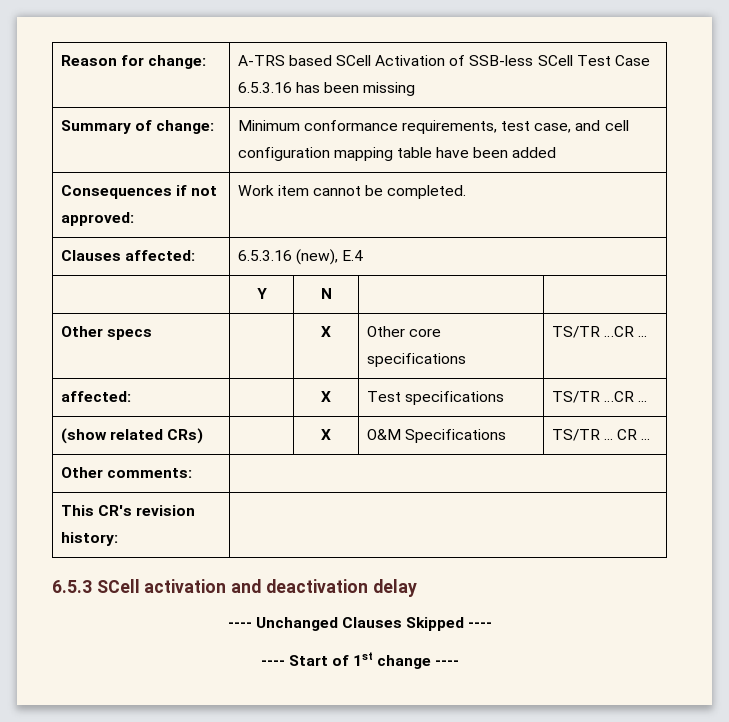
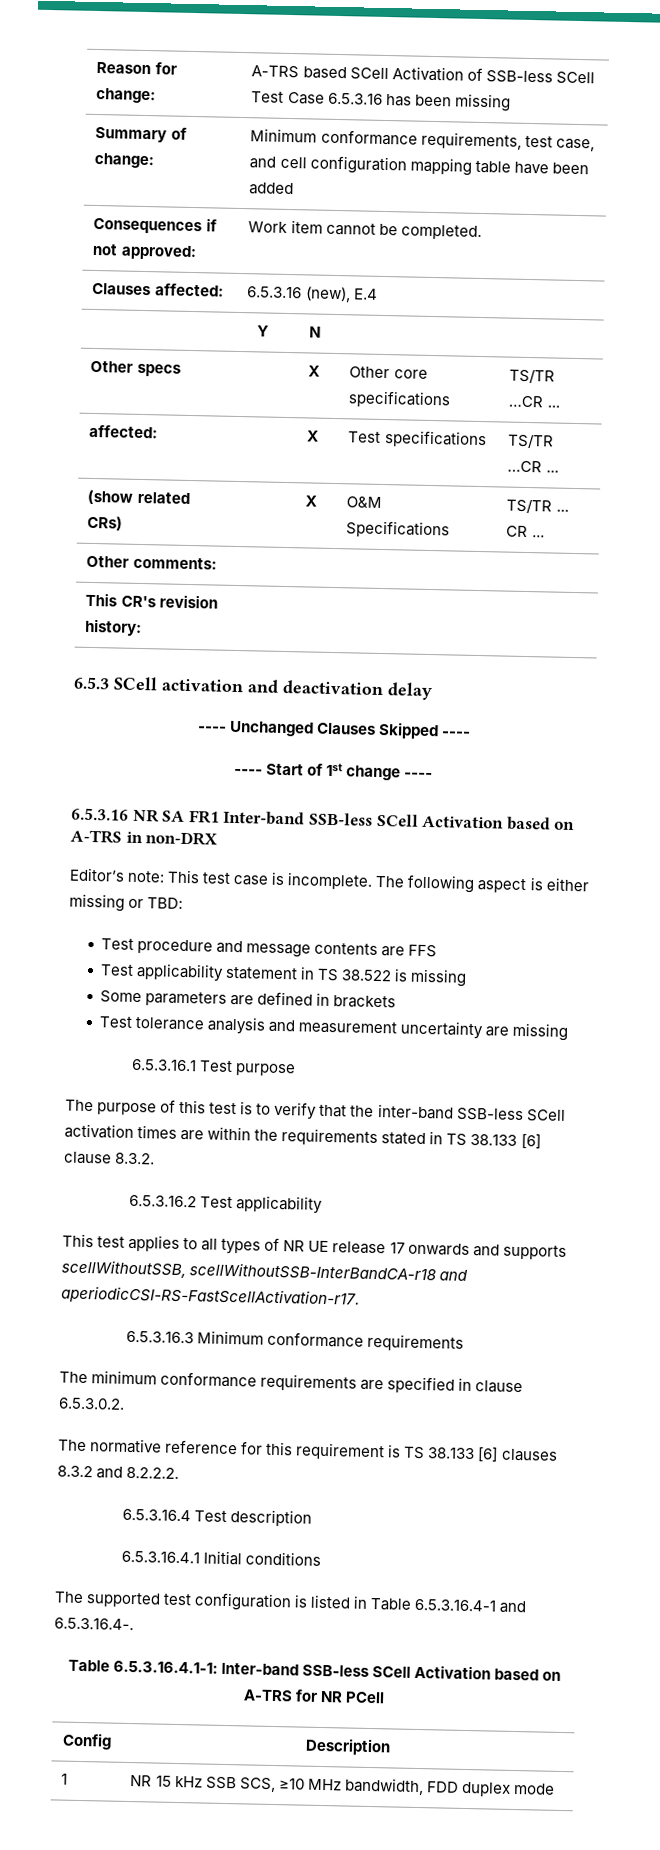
(460, 663) none -> [71,807,576,831] [70,829,219,846] [69,867,590,894] [69,893,184,912] [101,938,438,958] [100,963,468,987] [100,990,397,1009] [99,1016,569,1041] [131,1058,297,1077] [65,1099,566,1122] [64,1123,541,1149] [63,1151,156,1165] [129,1194,324,1214] [62,1233,567,1260] [61,1259,469,1282] [61,1285,360,1308] [126,1330,465,1352] [59,1370,524,1394] [58,1397,125,1410] [58,1438,558,1462] [57,1465,180,1479] [122,1508,313,1527] [121,1550,322,1566] [54,1591,527,1614] [54,1617,134,1631] [67,1659,562,1681] [242,1689,386,1704] [62,1732,112,1750] [304,1737,391,1756] [61,1773,69,1785] [130,1775,555,1797] // 6.5.3.16 NR SA FR1 Inter-band SSB-less SCell Activation based on A-TRS in non-DRX // Editor’s note: This test case is incomplete. The following aspect is either missing or TBD: // Test procedure and message contents are FFS // Test applicability statement in TS 38.522 is missing // Some parameters are defined in brackets // Test tolerance analysis and measurement uncertainty are missing // 6.5.3.16.1 Test purpose // The purpose of this test is to verify that the inter-band SSB-less SCell activation times are within the requirements stated in TS 38.133 [6] clause 8.3.2. // 6.5.3.16.2 Test applicability // This test applies to all types of NR UE release 17 onwards and supports scellWithoutSSB, scellWithoutSSB-InterBandCA-r18 and aperiodicCSI-RS-FastScellActivation-r17. // 6.5.3.16.3 Minimum conformance requirements // The minimum conformance requirements are specified in clause 6.5.3.0.2. // The normative reference for this requirement is TS 38.133 [6] clauses 8.3.2 and 8.2.2.2. // 6.5.3.16.4 Test description // 6.5.3.16.4.1 Initial conditions // The supported test configuration is listed in Table 6.5.3.16.4-1 and 6.5.3.16.4-. // Table 6.5.3.16.4.1-1: Inter-band SSB-less SCell Activation based on A-TRS for NR PCell // Config | Description // 1 | NR 15 kHz SSB SCS, ≥10 MHz bandwidth, FDD duplex mode

